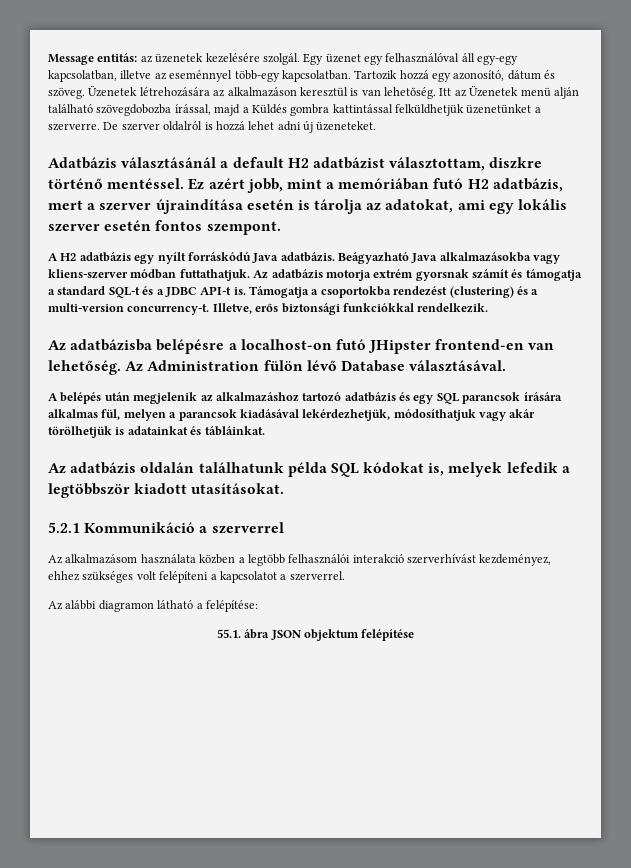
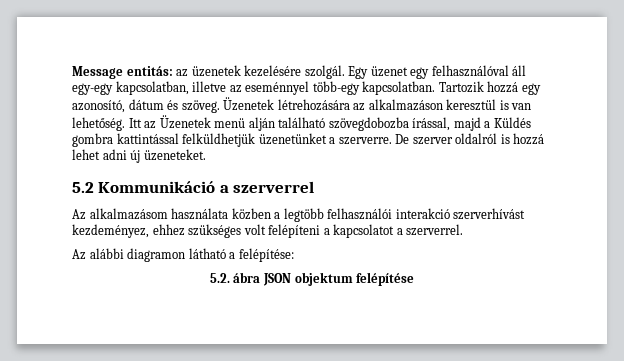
[48,157,543,171] [48,178,563,193] [48,199,568,214] [48,220,281,235] [48,252,561,264] [48,269,582,281] [48,286,539,298] [48,303,489,315] [48,339,555,354] [48,360,507,375] [48,392,562,404] [48,409,536,421] [48,426,265,438] [48,462,570,477] [48,483,285,498] [48,522,80,533] Adatbázis választásánál a default H2 adatbázist választottam, diszkre történő mentéssel. Ez azért jobb, mint a memóriában futó H2 adatbázis, mert a szerver újraindítása esetén is tárolja az adatokat, ami egy lokális szerver esetén fontos szempont. // A H2 adatbázis egy nyílt forráskódú Java adatbázis. Beágyazható Java alkalmazásokba vagy kliens-szerver módban futtathatjuk. Az adatbázis motorja extrém gyorsnak számít és támogatja a standard SQL-t és a JDBC API-t is. Támogatja a csoportokba rendezést (clustering) és a multi-version concurrency-t. Illetve, erős biztonsági funkciókkal rendelkezik. // Az adatbázisba belépésre a localhost-on futó JHipster frontend-en van lehetőség. Az Administration fülön lévő Database választásával. // A belépés után megjelenik az alkalmazáshoz tartozó adatbázis és egy SQL parancsok írására alkalmas fül, melyen a parancsok kiadásával lekérdezhetjük, módosíthatjuk vagy akár törölhetjük is adatainkat és tábláinkat. // Az adatbázis oldalán találhatunk példa SQL kódokat is, melyek lefedik a legtöbbször kiadott utasításokat. // 5.2.1 -> [72,182,94,193] 5.2
[216,629,241,638] 55.1. -> [209,273,230,283] 5.2.

